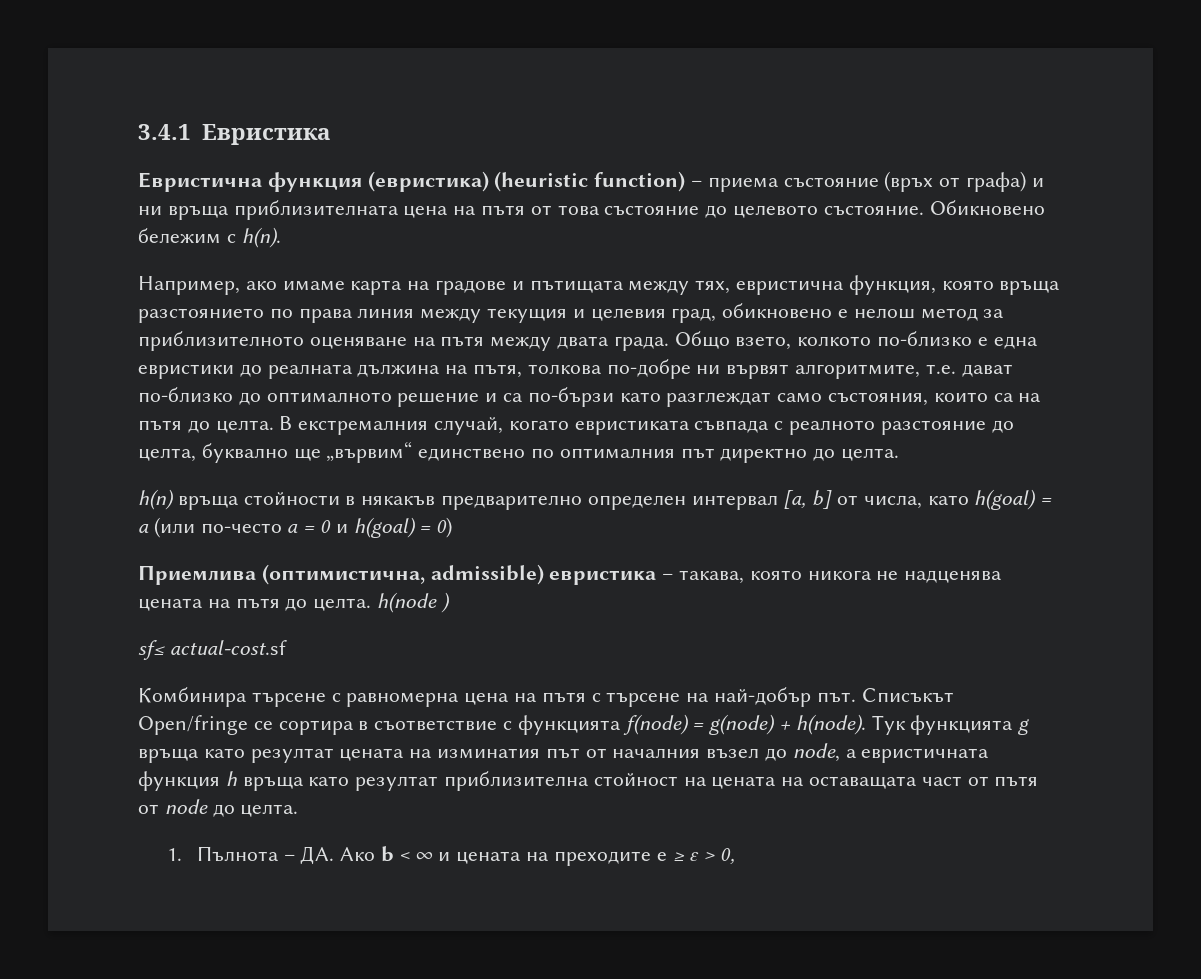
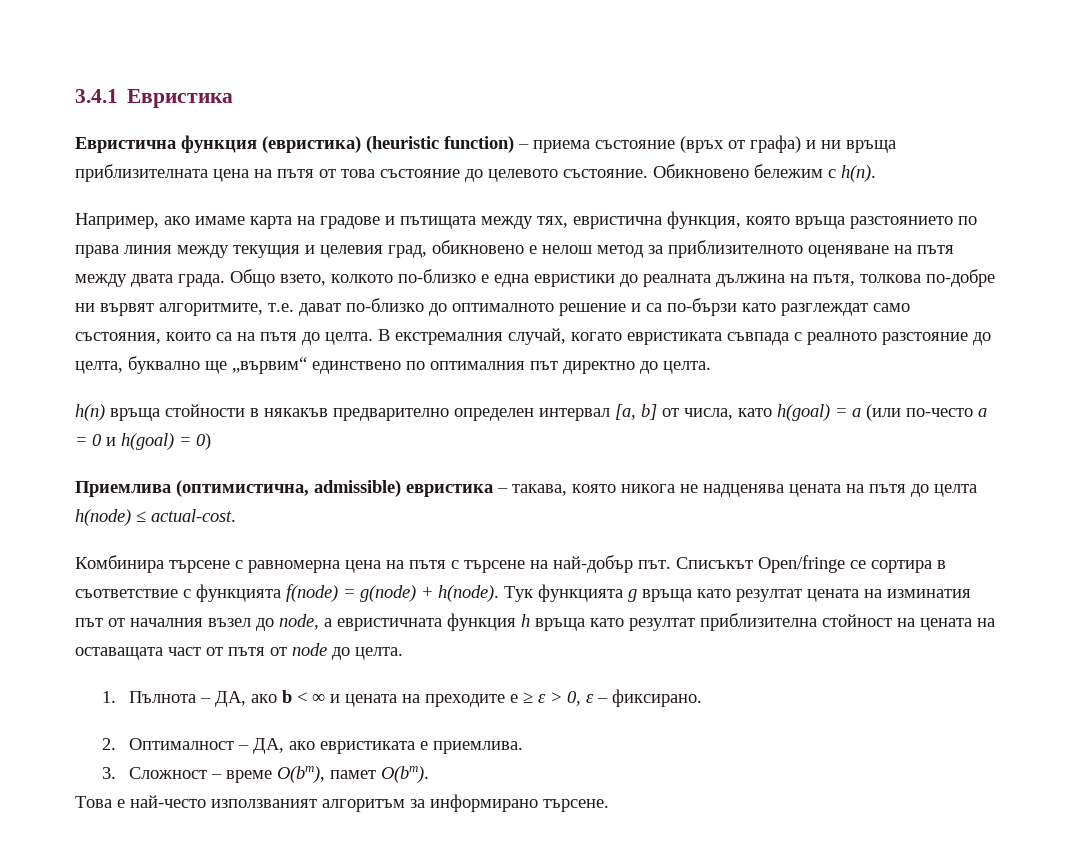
[313,592,450,613] [138,640,287,660] целта. h(node ) // sf≤ actual-cost.sf -> [934,484,977,497] [75,509,236,526] целта h(node) ≤ actual-cost.
[300,846,376,865] ДА. Ако -> [215,691,278,707] ДА, ако
(735, 856) none -> [586,689,703,707] [102,738,524,754] [102,766,430,783] [75,794,609,812] ε – фиксирано. // 2. Оптималност – ДА, ако евристиката е приемлива. // 3. Сложност – време O(bm), памет O(bm). // Това е най-често използваният алгоритъм за информирано търсене.

